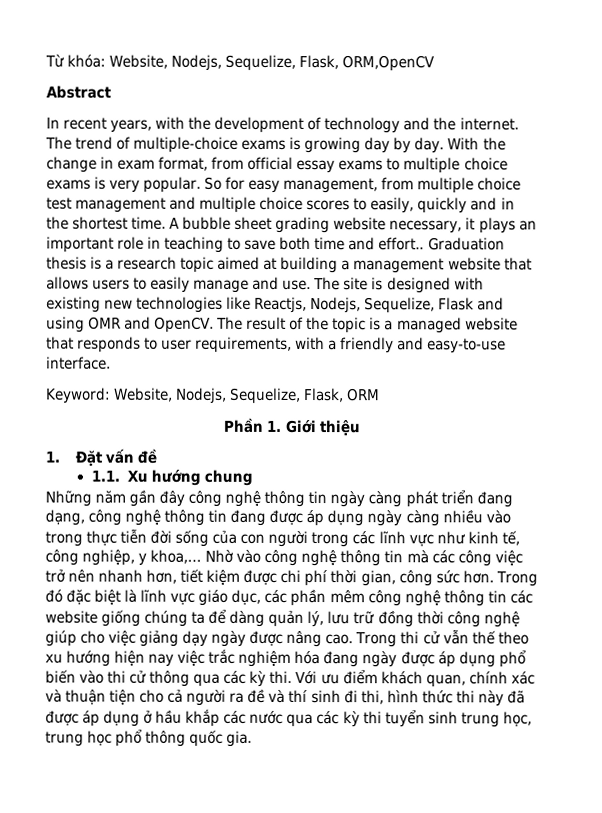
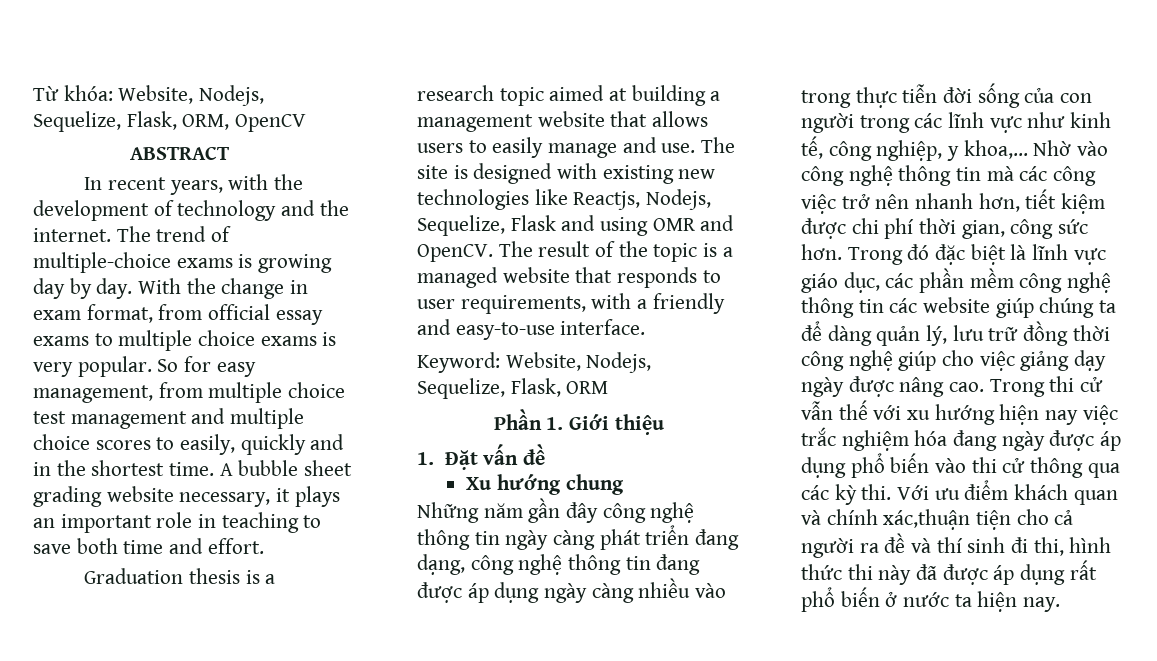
[342,55,436,72] [46,85,112,99] ORM,OpenCV // Abstract -> [182,114,307,132] [129,147,230,160] ORM, OpenCV // ABSTRACT
[378,237,425,251] effort.. -> [207,538,264,554] effort. //
[90,470,120,482] 1.1. -> (545, 454) none
[329,590,365,604] mêm -> [969,268,1014,288] mềm
[101,609,142,627] giống -> [995,298,1034,318] giúp
[497,631,529,645] theo -> [873,405,902,420] với
[425,671,535,688] [45,689,107,705] quan, chính xác và thuận -> [1073,490,1118,505] [801,509,971,530] quan và chính xác,thuận
[143,708,532,728] [45,728,253,747] ở hầu khắp các nước qua các kỳ thi tuyển sinh trung học, trung học phổ thông quốc gia. -> [1069,560,1097,580] [801,587,1061,612] rất phổ biến ở nước ta hiện nay.

